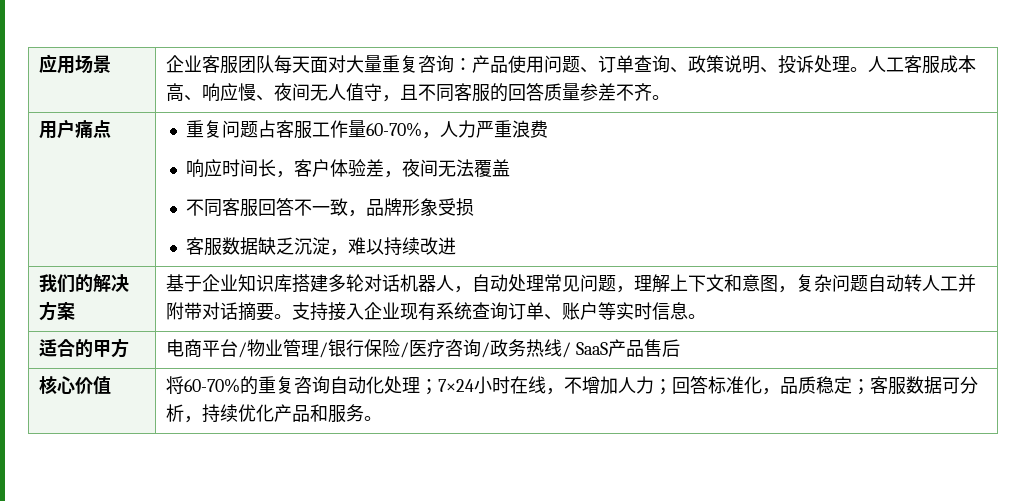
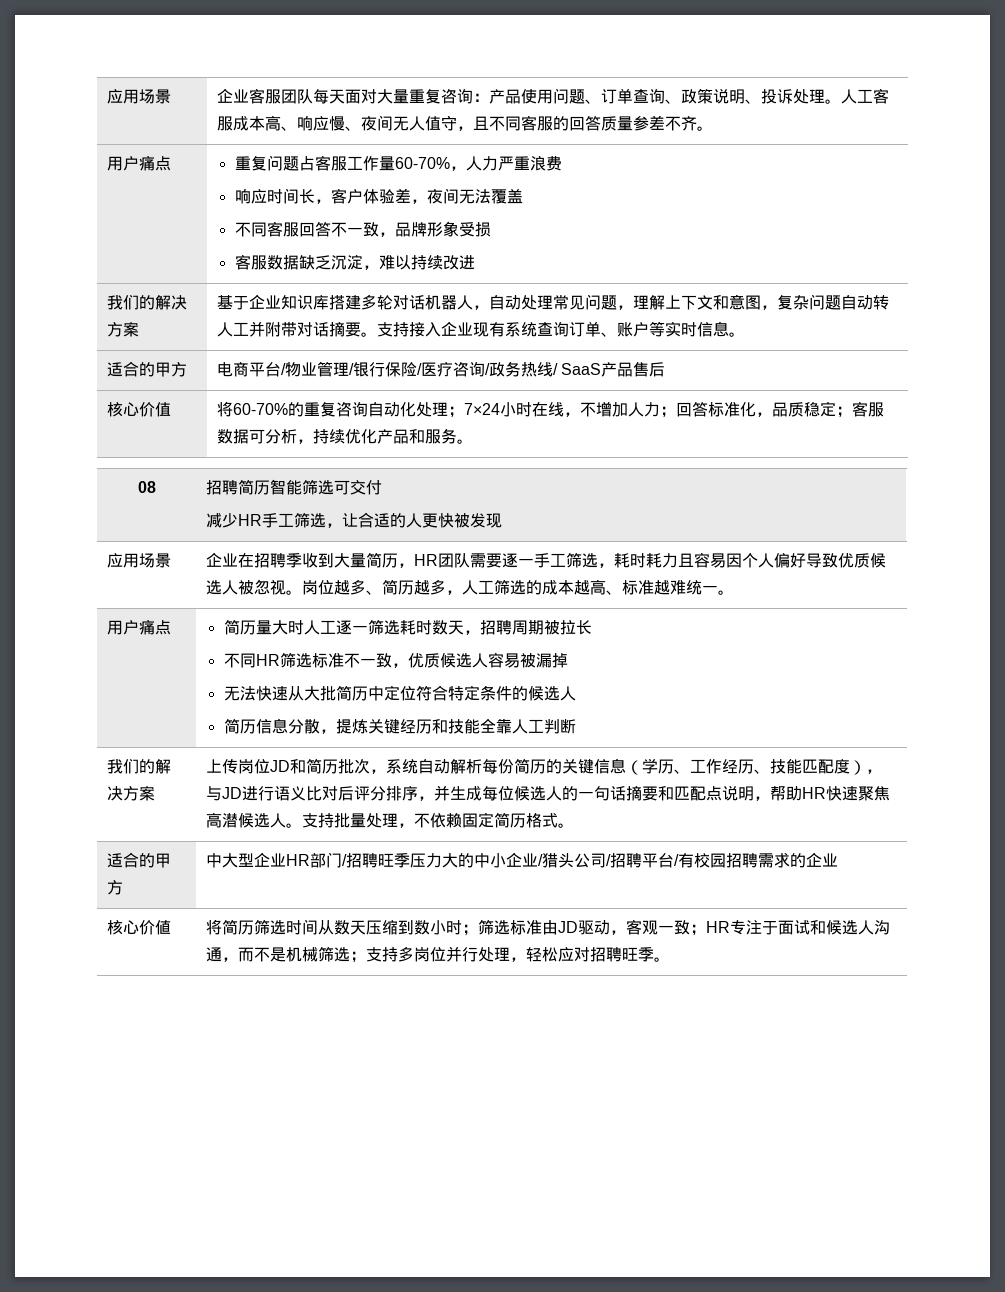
(383, 418) none -> [138,481,156,493] [206,479,383,495] [206,512,503,528] [107,553,172,568] [206,552,887,568] [206,579,735,595] [107,619,172,635] [223,619,592,635] [223,652,568,668] [223,685,576,701] [223,718,576,734] [107,759,172,774] [107,786,156,801] [206,758,883,775] [206,785,891,801] [206,812,575,828] [107,852,172,868] [107,880,124,895] [206,852,839,868] [107,920,172,935] [206,919,891,936] [206,946,671,963] // 08 | 招聘简历智能筛选可交付 // 减少HR手工筛选，让合适的人更快被发现 // 应用场景 | 企业在招聘季收到大量简历，HR团队需要逐一手工筛选，耗时耗力且容易因个人偏好导致优质候选人被忽视。岗位越多、简历越多，人工筛选的成本越高、标准越难统一。 // 用户痛点 | 简历量大时人工逐一筛选耗时数天，招聘周期被拉长 // 不同HR筛选标准不一致，优质候选人容易被漏掉 // 无法快速从大批简历中定位符合特定条件的候选人 // 简历信息分散，提炼关键经历和技能全靠人工判断 // 我们的解决方案 | 上传岗位JD和简历批次，系统自动解析每份简历的关键信息（学历、工作经历、技能匹配度），与JD进行语义比对后评分排序，并生成每位候选人的一句话摘要和匹配点说明，帮助HR快速聚焦高潜候选人。支持批量处理，不依赖固定简历格式。 // 适合的甲方 | 中大型企业HR部门/招聘旺季压力大的中小企业/猎头公司/招聘平台/有校园招聘需求的企业 // 核心价値 | 将简历筛选时间从数天压缩到数小时；筛选标准由JD驱动，客观一致；HR专注于面试和候选人沟通，而不是机械筛选；支持多岗位并行处理，轻松应对招聘旺季。

